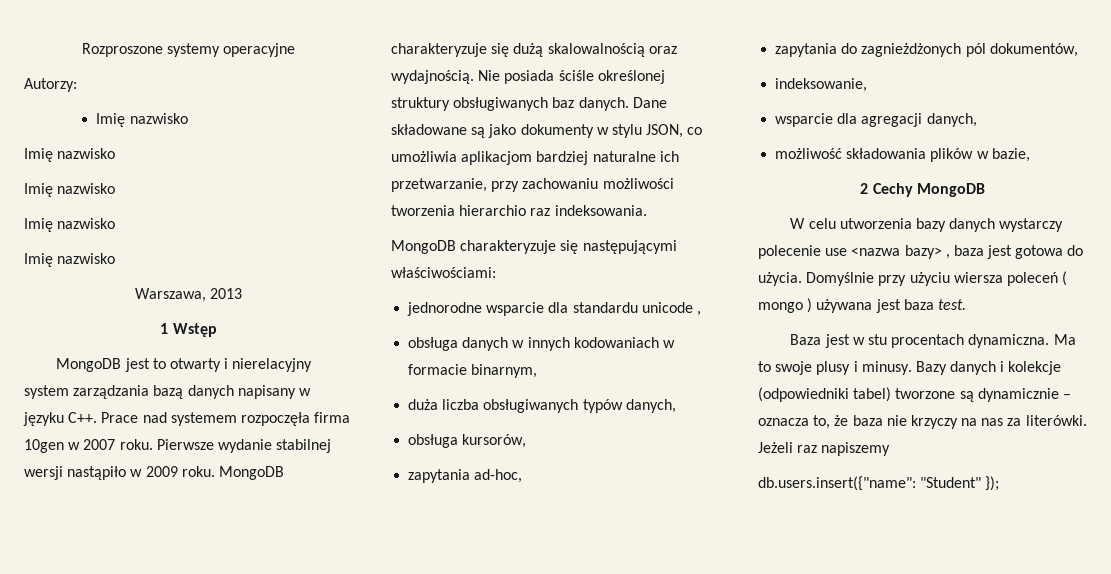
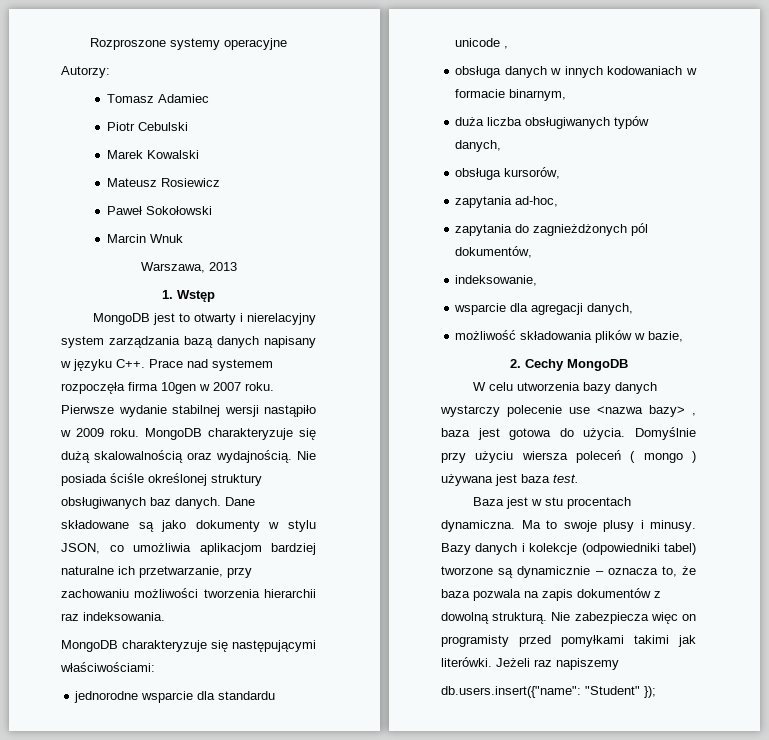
[96,113,188,127] [24,148,116,162] [24,183,116,197] [24,218,116,232] [24,253,116,267] Imię nazwisko // Imię nazwisko // Imię nazwisko // Imię nazwisko // Imię nazwisko -> [106,94,209,103] [106,122,188,131] [106,150,199,159] [106,178,220,187] [106,206,212,215] [106,234,183,243] Tomasz Adamiec // Piotr Cebulski // Marek Kowalski // Mateusz Rosiewicz // Paweł Sokołowski // Marcin Wnuk
[160,323,169,334] 1 -> [162,290,173,299] 1.
[459,205,527,216] hierarchio -> [264,589,316,598] hierarchii
[860,183,869,194] 2 -> [509,359,521,368] 2.
[886,415,1022,429] nie krzyczy na nas za -> [473,588,661,601] [441,612,696,624] [441,635,696,647] pozwala na zapis dokumentów z dowolną strukturą. Nie zabezpiecza więc on programisty przed pomyłkami takimi jak

